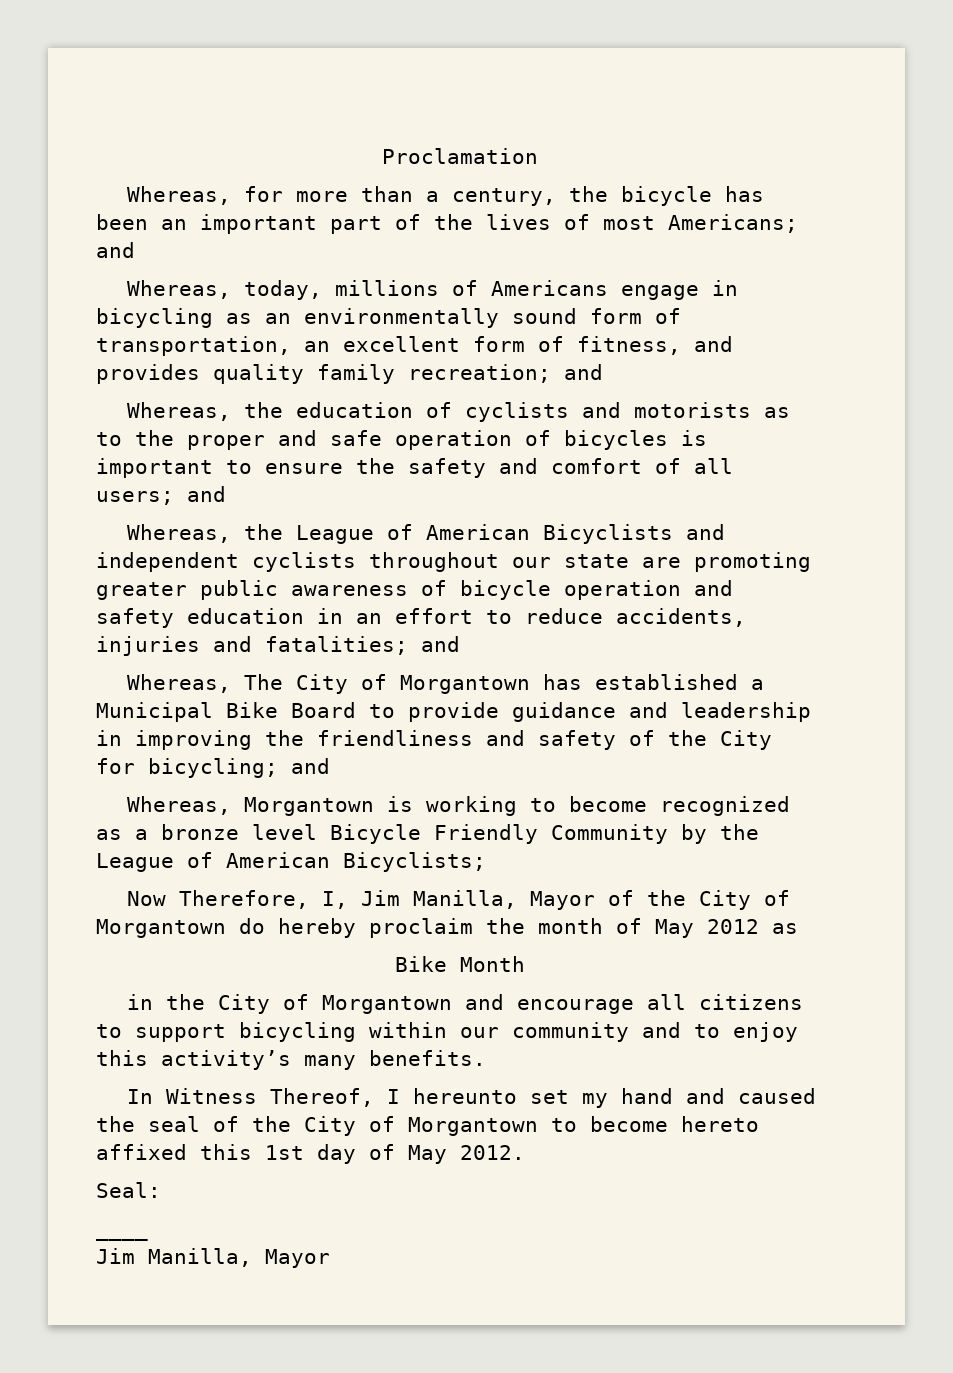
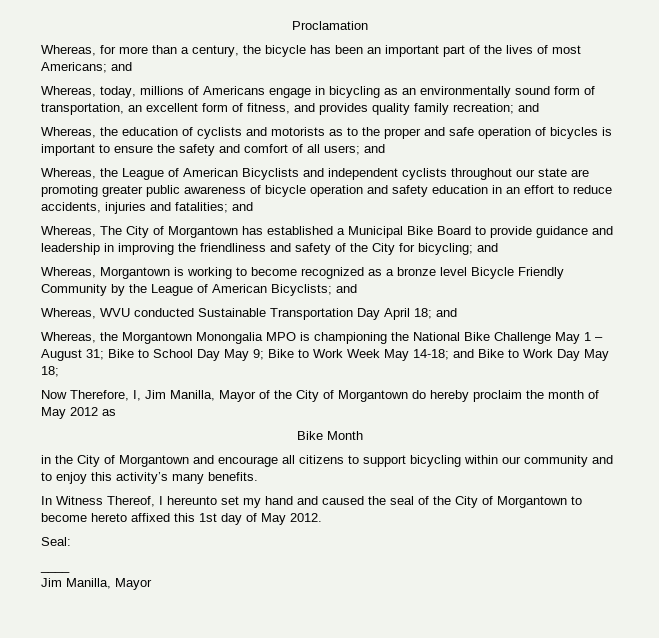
(486, 862) none -> [336,284,357,293] [41,308,457,320] [41,332,603,344] [41,349,609,361] [41,366,59,377] and // Whereas, WVU conducted Sustainable Transportation Day April 18; and // Whereas, the Morgantown Monongalia MPO is championing the National Bike Challenge May 1 – August 31; Bike to School Day May 9; Bike to Work Week May 14-18; and Bike to Work Day May 18;

